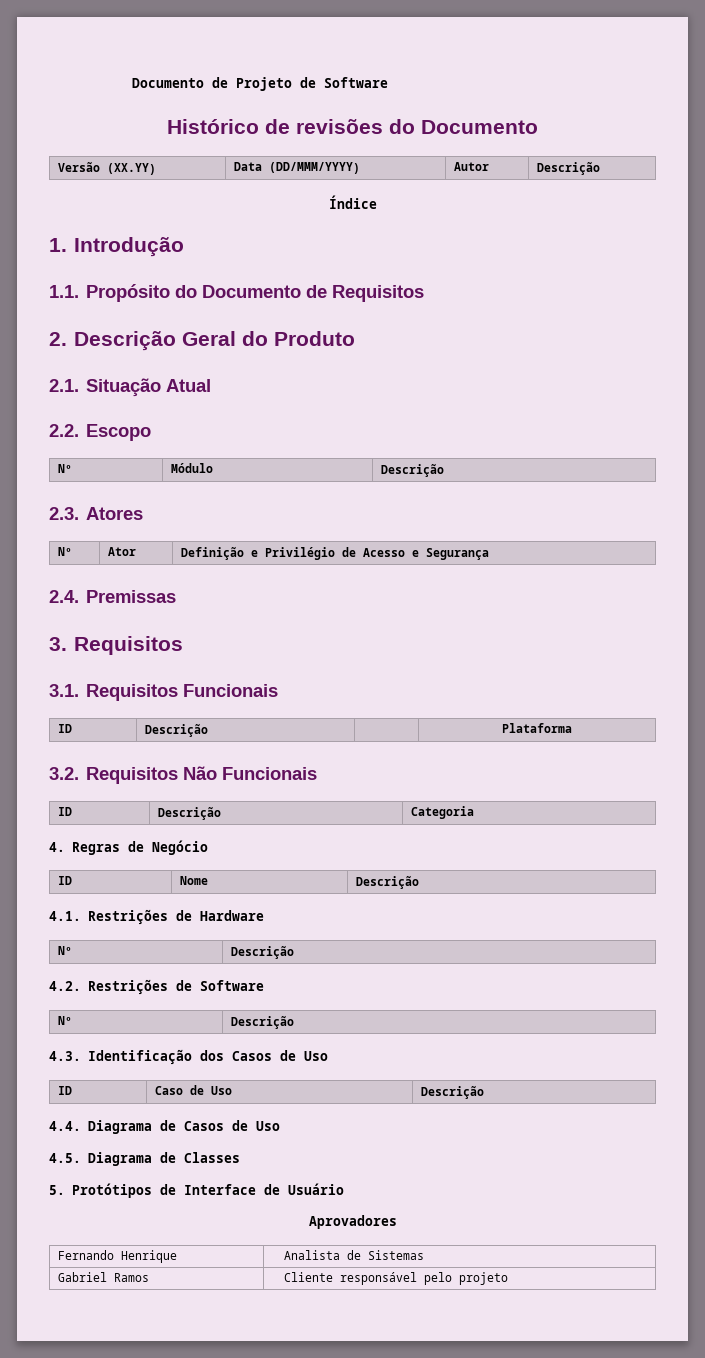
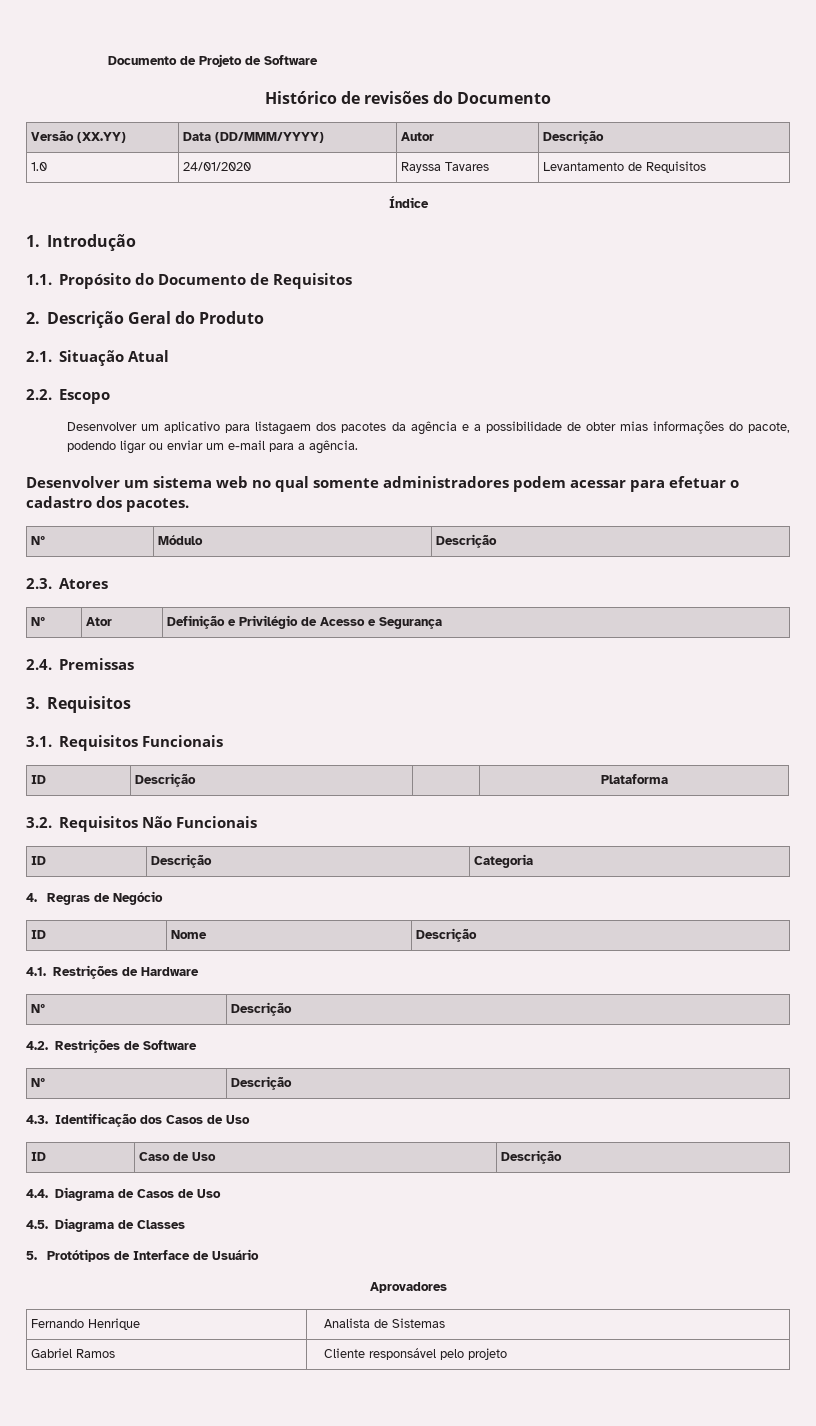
(600, 168) none -> [31,162,48,171] [183,162,252,171] [401,162,490,173] [543,161,707,173] // 1.0 | 24/01/2020 | Rayssa Tavares | Levantamento de Requisitos
(151, 432) none -> [67,421,790,435] [67,440,359,454] [26,476,739,492] [26,496,189,512] // Desenvolver um aplicativo para listagaem dos pacotes da agência e a possibilidade de obter mias informações do pacote, podendo ligar ou enviar um e-mail para a agência. // Desenvolver um sistema web no qual somente administradores podem acessar para efetuar o cadastro dos pacotes.

